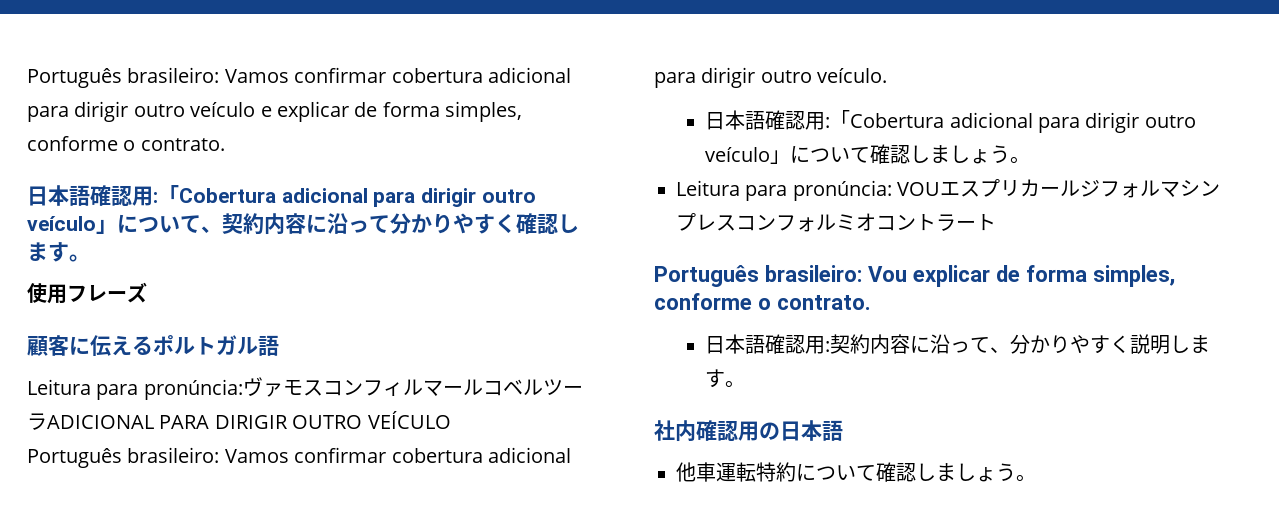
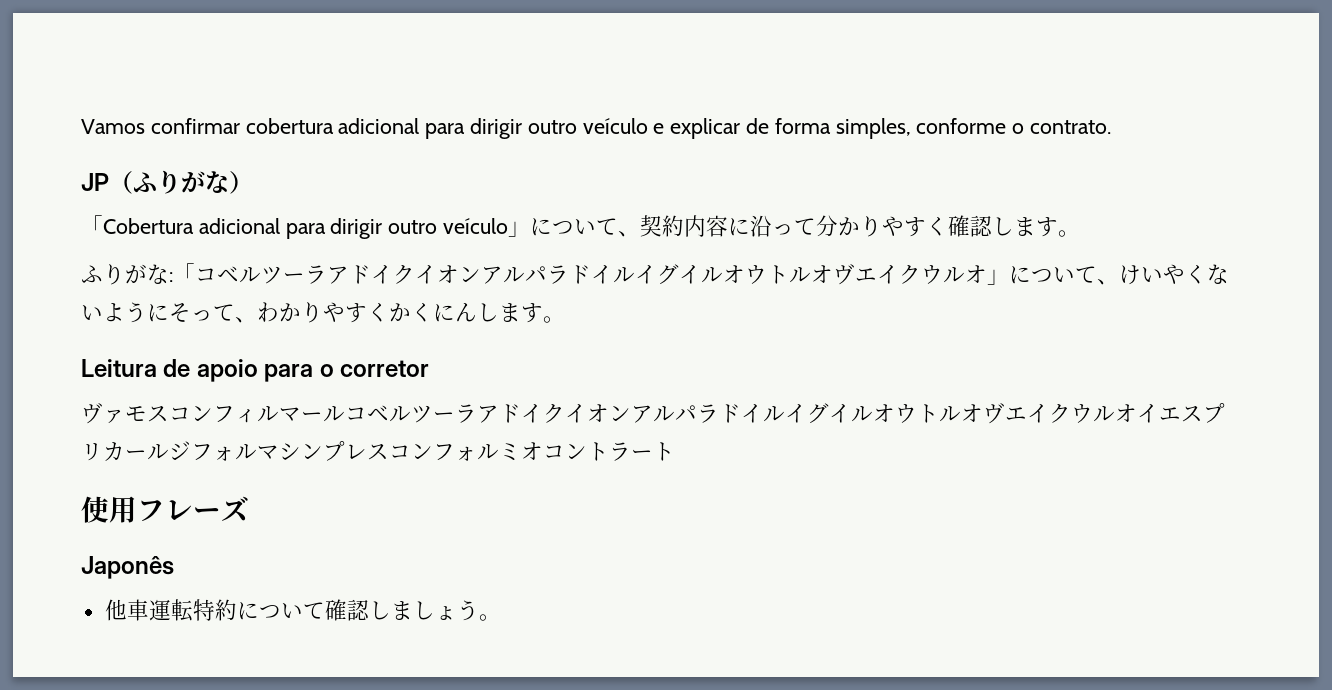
[27,67,220,88] Português brasileiro: -> (81, 126) none
[27,185,158,206] 日本語確認用: -> [81,170,253,194] JP（ふりがな） //
[27,282,147,304] [27,335,279,356] [27,379,243,400] 使用フレーズ // 顧客に伝えるポルトガル語 // Leitura para pronúncia: -> [81,263,1229,285] [81,302,565,323] [81,359,430,382] ふりがな:「コベルツーラアドイクイオンアルパラドイルイグイルオウトルオヴエイクウルオ」について、けいやくないようにそって、わかりやすくかくにんします。 // Leitura de apoio para o corretor //
[47,411,451,429] [27,447,571,468] [654,67,888,88] [705,110,1196,133] [705,144,1031,164] [676,180,941,201] ADICIONAL PARA DIRIGIR OUTRO VEÍCULO // Português brasileiro: Vamos confirmar cobertura adicional para dirigir outro veículo. // 日本語確認用:「Cobertura adicional para dirigir outro veículo」について確認しましょう。 // Leitura para pronúncia: VOU -> [477,403,1159,424] アドイクイオンアルパラドイルイグイルオウトルオヴエイクウルオイ
[654,265,1175,287] [654,293,871,310] [705,334,1211,354] [705,369,746,388] [654,420,843,442] Português brasileiro: Vou explicar de forma simples, conforme o contrato. // 日本語確認用:契約内容に沿って、分かりやすく説明します。 // 社内確認用の日本語 -> [81,496,249,523] [81,556,174,579] 使用フレーズ // Japonês

